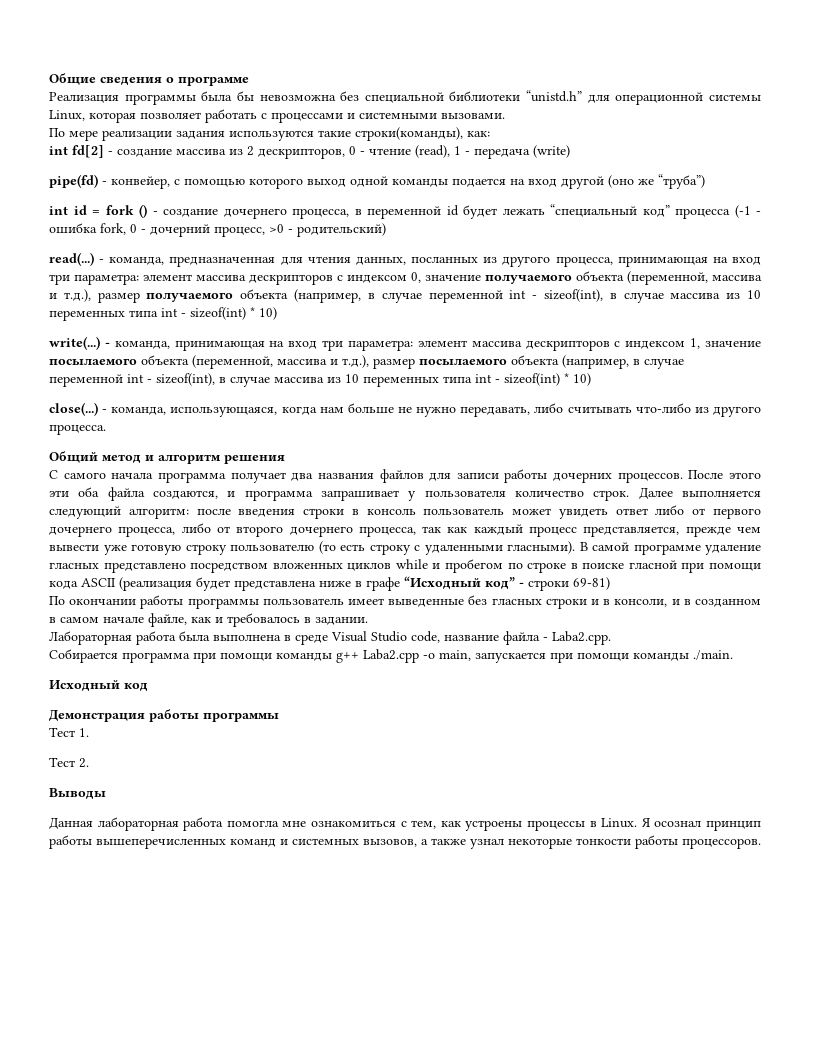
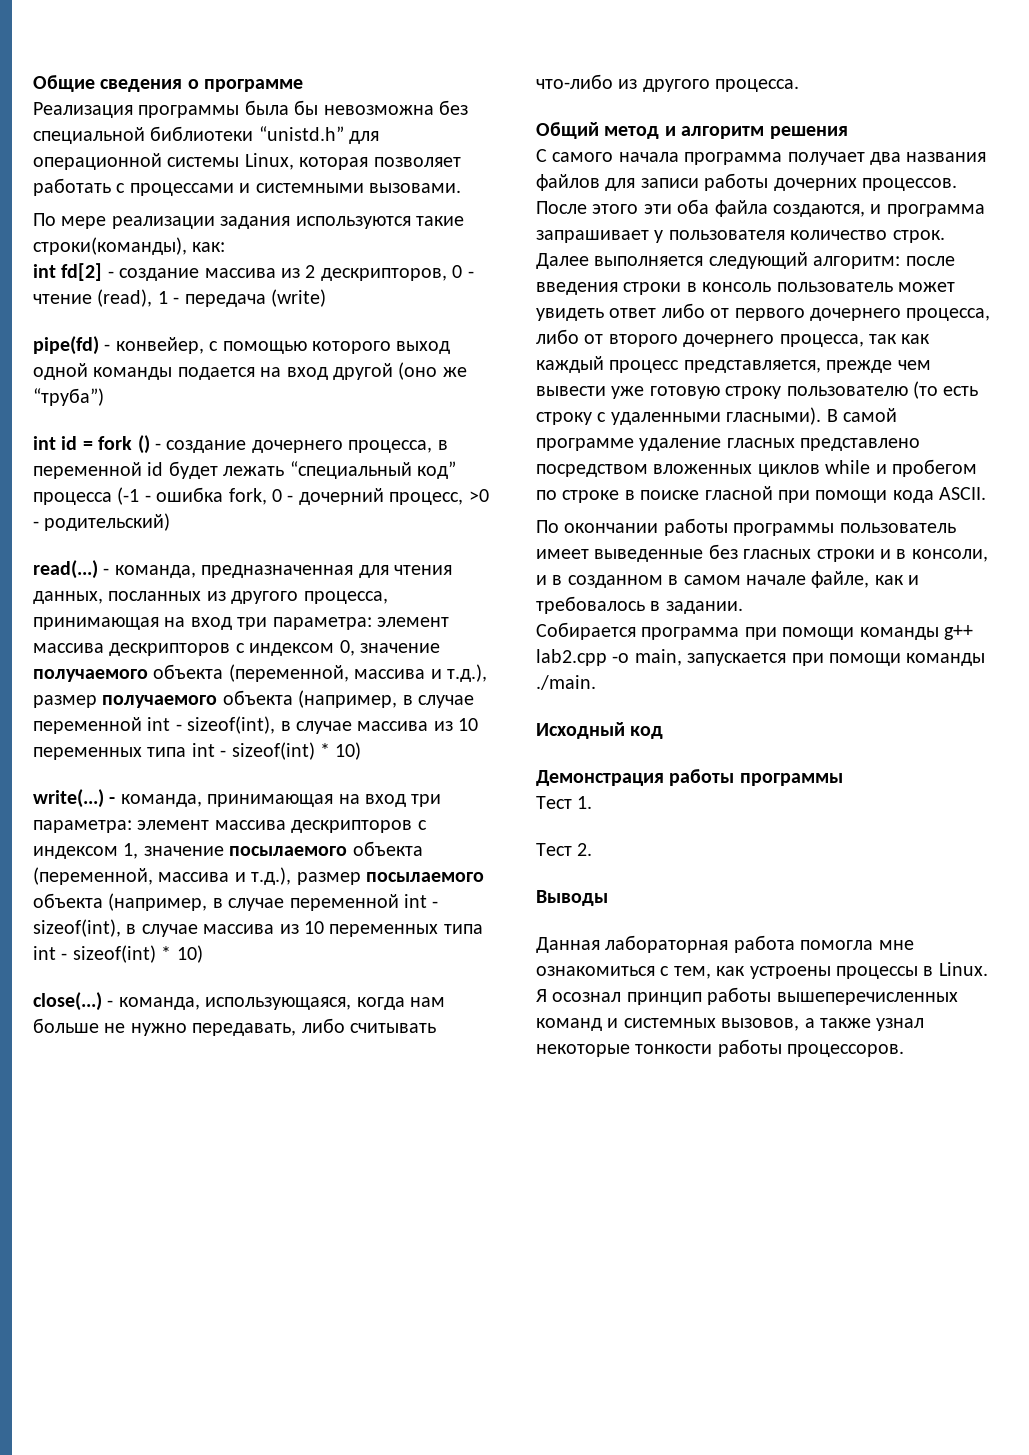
[81,576,610,591] ASCII (реализация будет представлена ниже в графе “Исходный код” - строки 69-81) -> [939,487,987,500] ASCII.
[49,631,611,645] // Лабораторная работа была выполнена в среде Visual Studio code, название файла - Laba2.cpp. -> (743, 607) none
[363,649,419,663] Laba2.cpp -> [536,649,607,666] lab2.cpp

